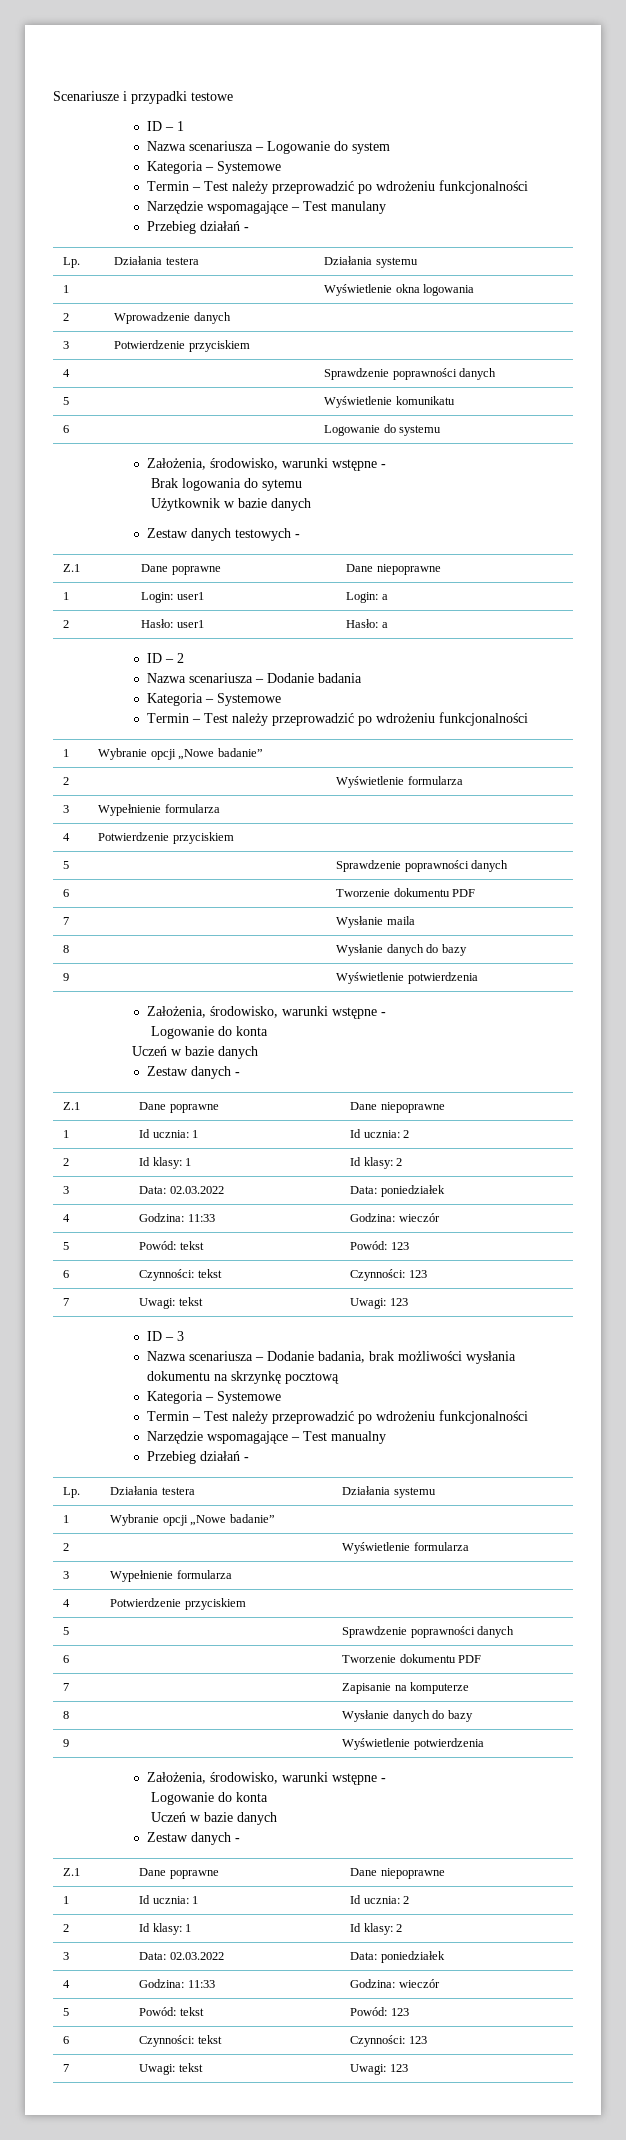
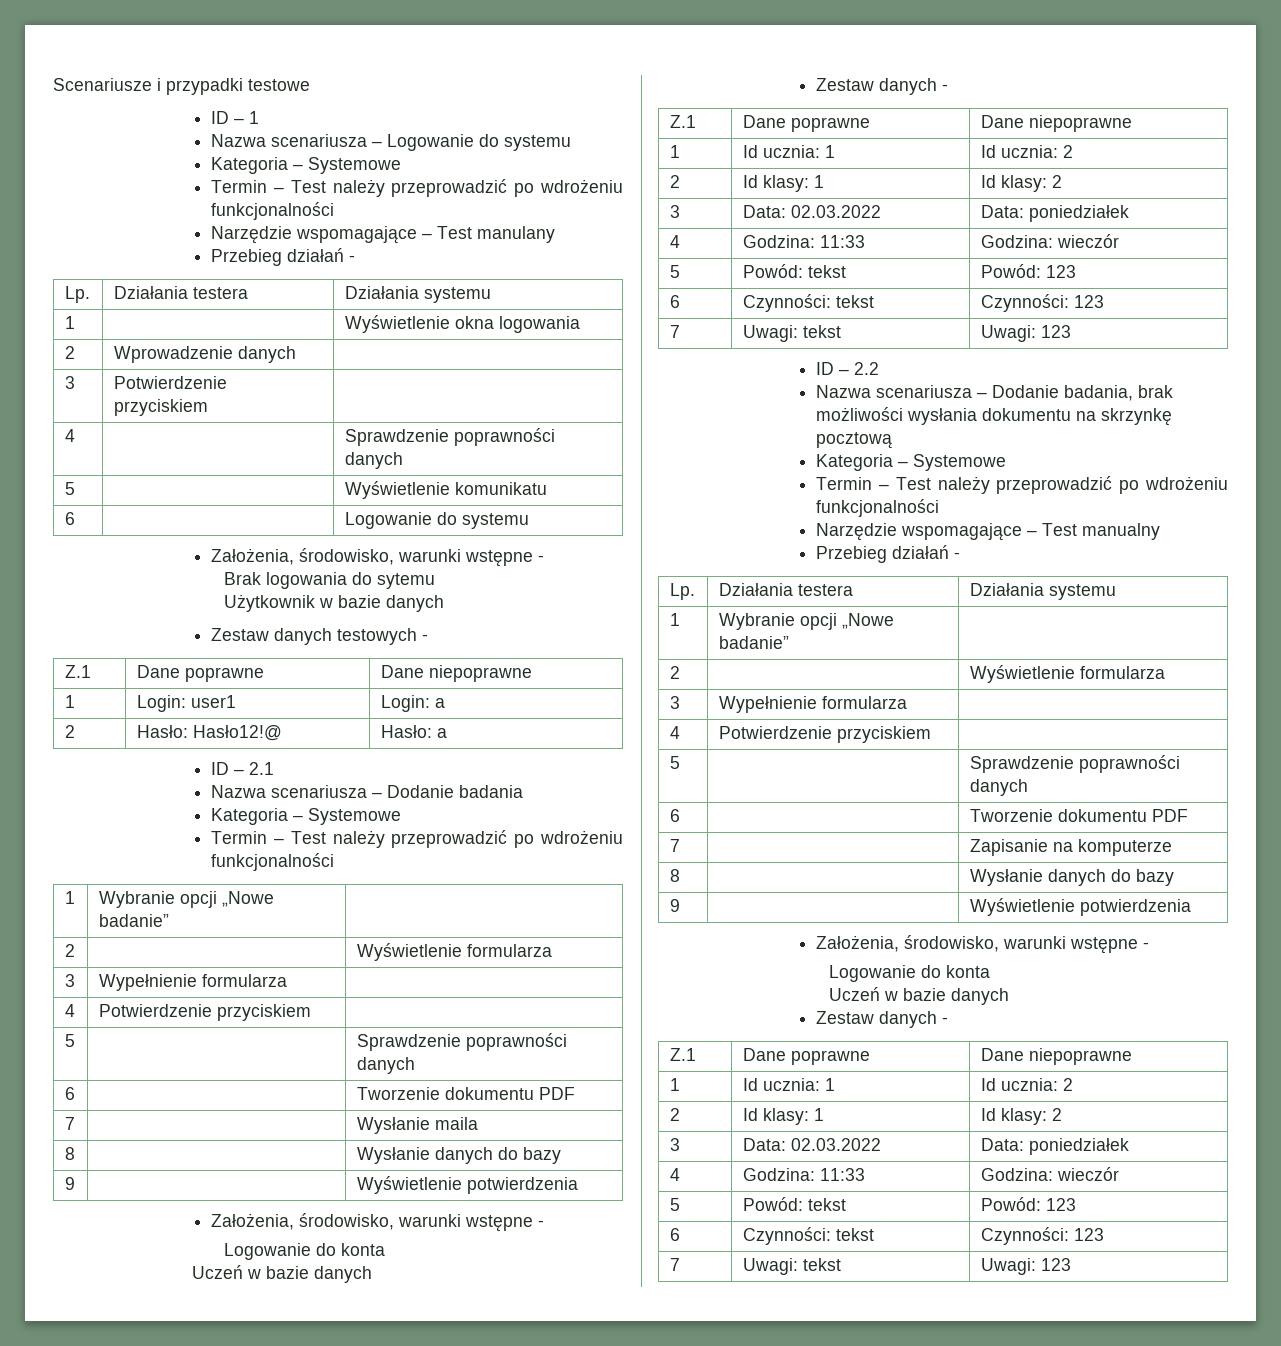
[351,142,390,154] system -> [504,135,572,151] systemu
[176,620,204,628] user1 -> [192,725,282,741] Hasło12!@
[176,653,184,663] 2 -> [249,762,275,775] 2.1
[176,1331,184,1341] 3 -> [854,362,880,375] 2.2

